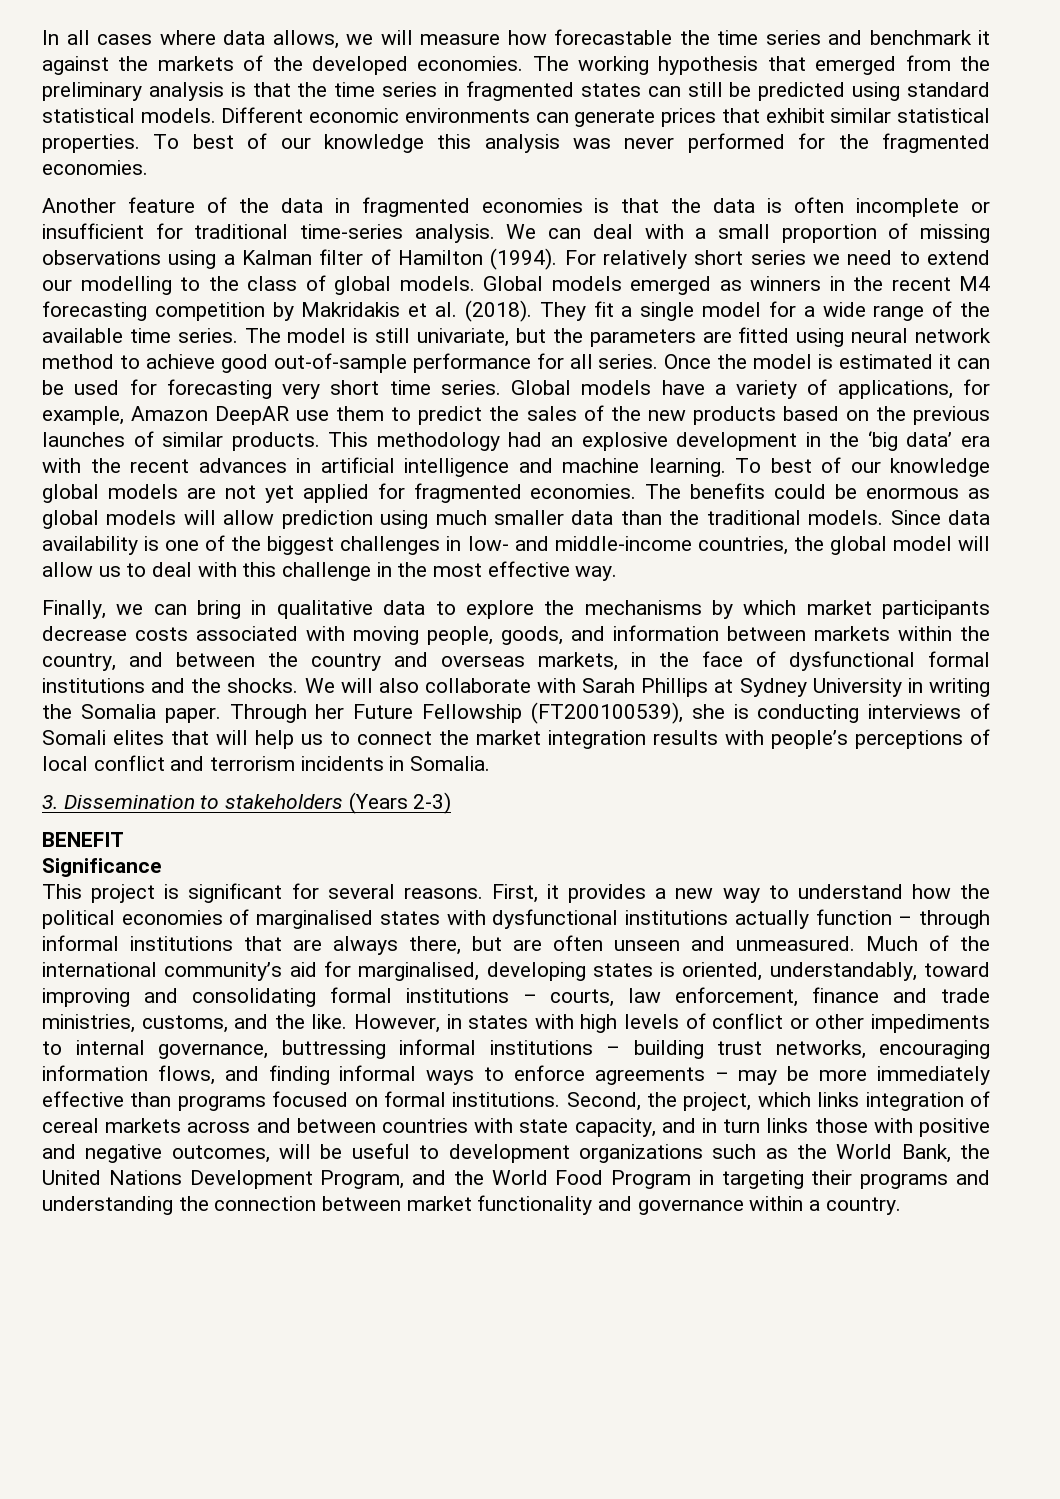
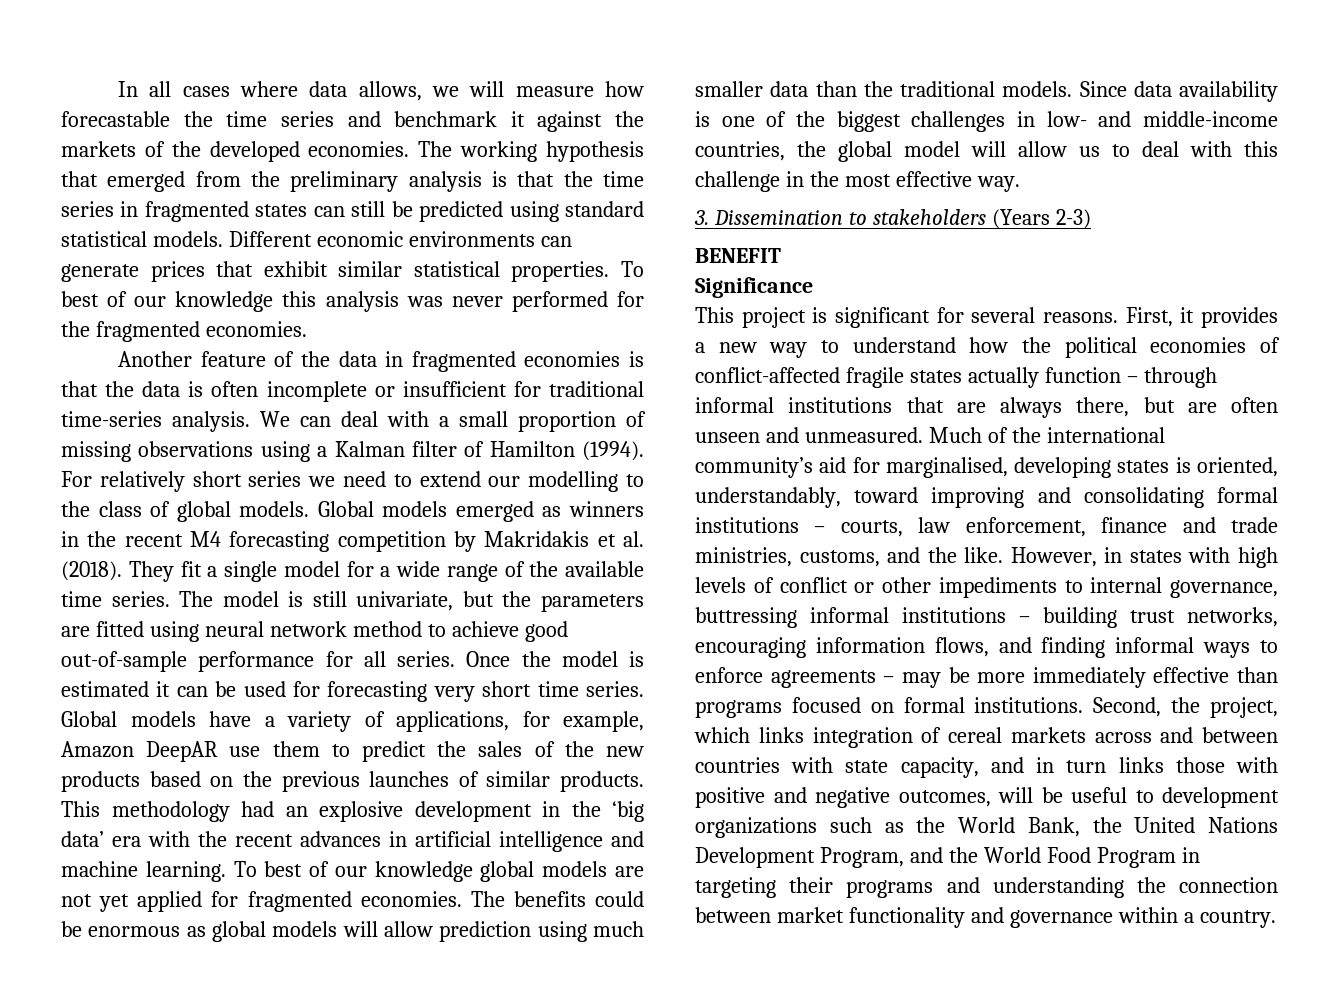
[42,600,991,619] [42,625,990,645] [42,651,990,671] [42,678,990,697] [42,702,991,724] [42,729,990,749] [42,755,491,771] // Finally, we can bring in qualitative data to explore the mechanisms by which market participants decrease costs associated with moving people, goods, and information between markets within the country, and between the country and overseas markets, in the face of dysfunctional formal institutions and the shocks. We will also collaborate with Sarah Phillips at Sydney University in writing the Somalia paper. Through her Future Fellowship (FT200100539), she is conducting interviews of Somali elites that will help us to connect the market integration results with people’s perceptions of local conflict and terrorism incidents in Somalia. -> (1020, 184) none
[256,909,729,929] marginalised states with dysfunctional institutions -> [695,367,962,388] conflict-affected fragile states

